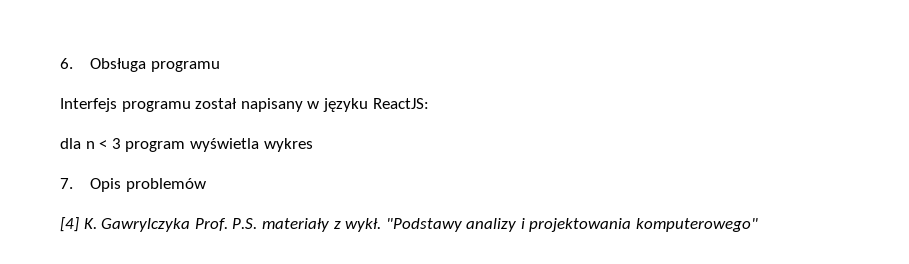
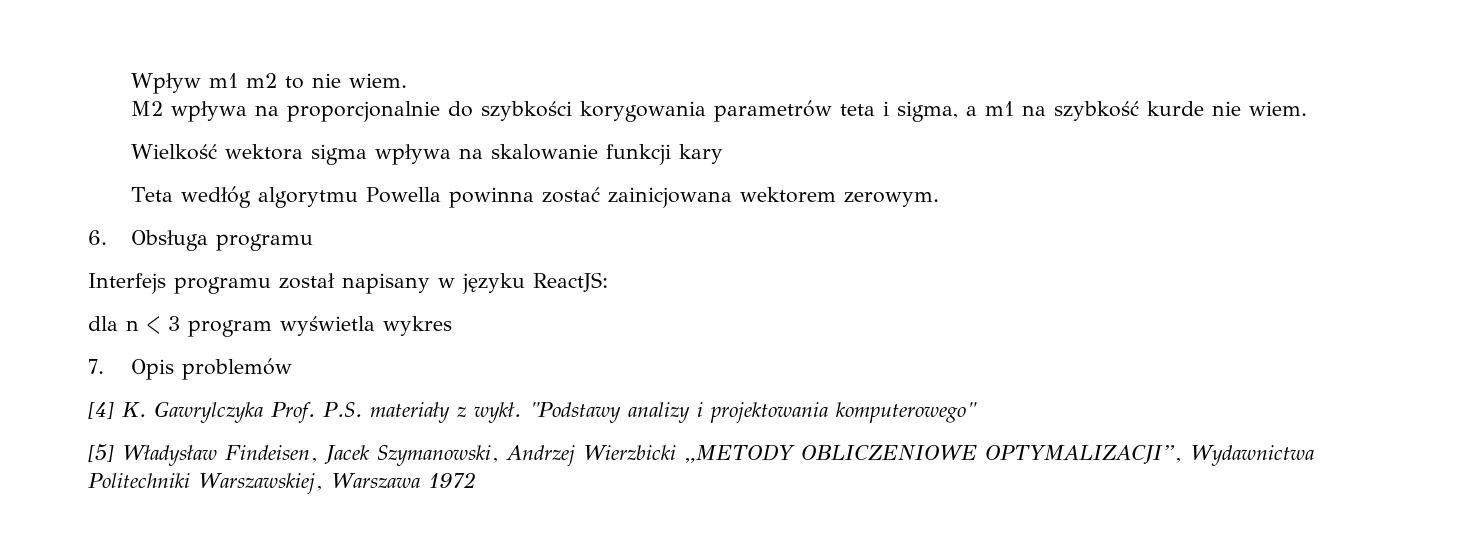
(60, 63) none -> [130,73,407,94] [130,100,1307,122] [130,144,723,165] [130,186,939,208] Wpływ m1 m2 to nie wiem. // M2 wpływa na proporcjonalnie do szybkości korygowania parametrów teta i sigma, a m1 na szybkość kurde nie wiem. // Wielkość wektora sigma wpływa na skalowanie funkcji kary // Teta wedłóg algorytmu Powella powinna zostać zainicjowana wektorem zerowym. //
(759, 225) none -> [88,444,1314,466] [88,472,476,494] // [5] Władysław Findeisen, Jacek Szymanowski, Andrzej Wierzbicki „METODY OBLICZENIOWE OPTYMALIZACJI”, Wydawnictwa Politechniki Warszawskiej, Warszawa 1972

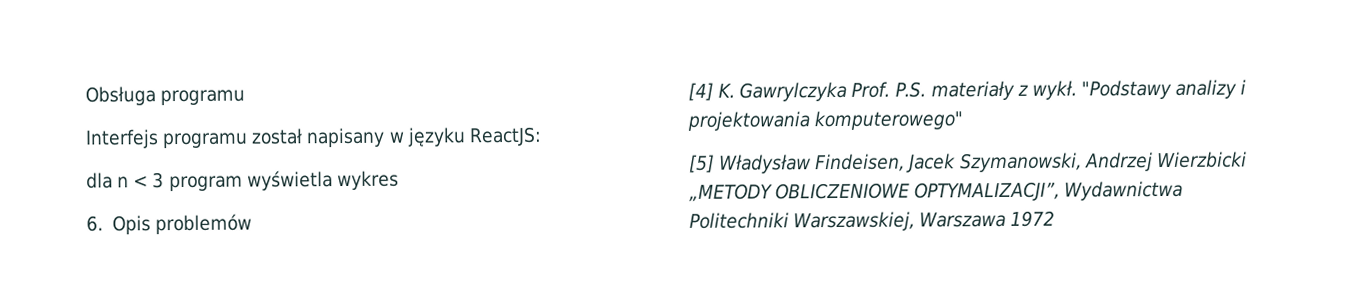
[130,73,407,94] [130,100,1307,122] [130,144,723,165] [130,186,939,208] [88,230,107,245] Wpływ m1 m2 to nie wiem. // M2 wpływa na proporcjonalnie do szybkości korygowania parametrów teta i sigma, a m1 na szybkość kurde nie wiem. // Wielkość wektora sigma wpływa na skalowanie funkcji kary // Teta wedłóg algorytmu Powella powinna zostać zainicjowana wektorem zerowym. // 6. -> (85, 96) none
[88,359,104,374] 7. -> [86,215,103,232] 6.

